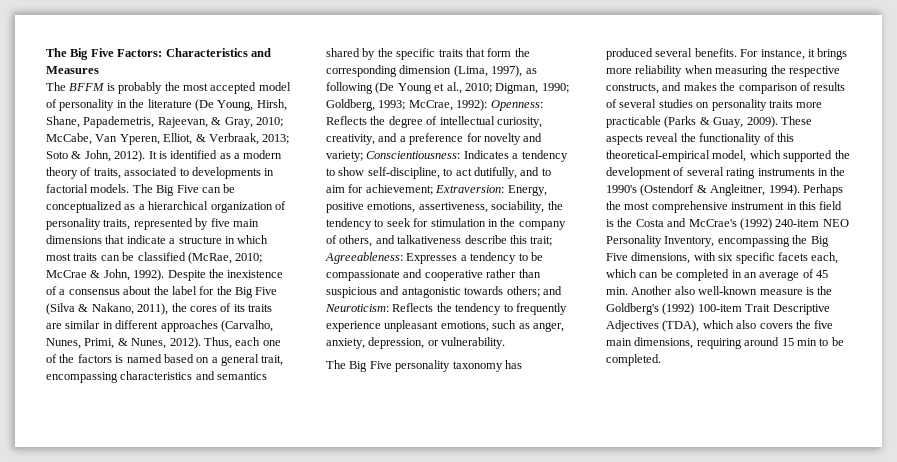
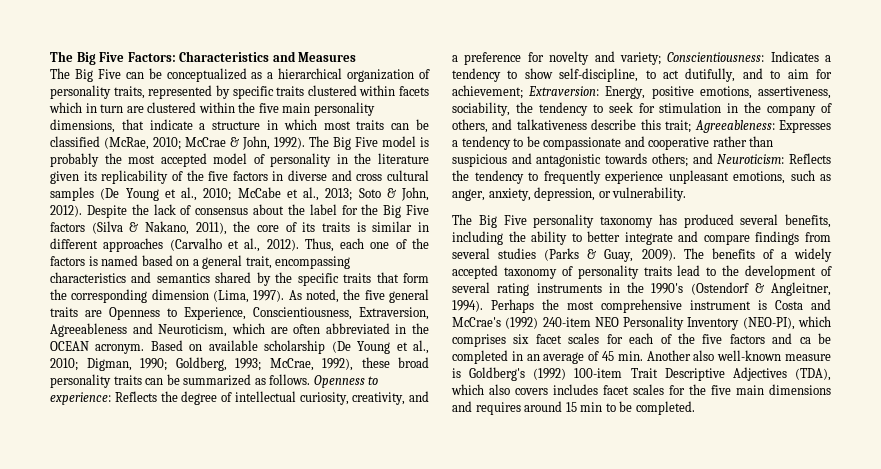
[69,82,291,94] [46,99,287,111] [46,116,283,128] [46,133,290,145] [46,150,283,162] [46,167,275,179] [46,184,153,193] BFFM is probably the most accepted model of personality in the literature (De Young, Hirsh, Shane, Papademetris, Rajeevan, & Gray, 2010; McCabe, Van Yperen, Elliot, & Verbraak, 2013; Soto & John, 2012). It is identified as a modern theory of traits, associated to developments in factorial models. The -> (70, 73) none
[210,218,259,227] [46,235,102,244] five main dimensions -> [232,85,429,99] [49,102,375,116] [50,119,115,133] specific traits clustered within facets which in turn are clustered within the five main personality dimensions,
[167,269,284,281] [46,286,66,295] Despite the inexistence of a -> [309,136,429,150] [50,153,429,167] [50,170,429,184] [50,187,429,201] [50,204,192,218] The Big Five model is probably the most accepted model of personality in the literature given its replicability of the five factors in diverse and cross cultural samples (De Young et al., 2010; McCabe et al., 2013; Soto & John, 2012). Despite the lack of
(278, 291) none -> [50,222,85,232] factors
[189,306,217,312] cores -> [257,225,279,232] core
[46,323,62,329] are -> [356,222,366,232] is
[220,320,273,332] [46,338,167,349] (Carvalho, Nunes, Primi, & Nunes, -> [169,238,261,252] (Carvalho et al.,
[491,65,537,77] [326,82,373,94] 1997), as following -> [253,289,429,303] [50,307,429,320] [50,323,429,337] [50,340,326,354] 1997). As noted, the five general traits are Openness to Experience, Conscientiousness, Extraversion, Agreeableness and Neuroticism, which are often abbreviated in the OCEAN acronym. Based on available scholarship
[456,99,543,111] 1992): Openness: -> [322,357,429,371] [50,374,379,388] [50,392,111,405] 1992), these broad personality traits can be summarized as follows. Openness to experience:
[694,48,848,60] [606,65,840,77] [606,82,846,94] [606,99,823,111] [606,116,812,128] [606,133,794,145] [606,150,833,162] benefits. For instance, it brings more reliability when measuring the respective constructs, and makes the comparison of results of several studies on personality traits more practicable (Parks & Guay, 2009). These aspects reveal the functionality of this theoretical-empirical model, which supported -> [785,214,831,228] [452,231,831,245] [452,248,832,262] [452,265,717,279] benefits, including the ability to better integrate and compare findings from several studies (Parks & Guay, 2009). The benefits of a widely accepted taxonomy of personality traits lead to
[786,201,843,210] [606,218,633,227] in this field is the -> [758,300,767,310] is
[664,235,829,247] [606,252,839,264] [606,269,659,278] Inventory, encompassing the Big Five dimensions, with six specific facets each, which can -> [687,316,831,330] [452,333,811,347] Inventory (NEO-PI), which comprises six facet scales for each of the five factors and ca
[817,286,833,295] the -> (461, 373) none
[795,320,834,329] [606,337,742,349] the five main dimensions, requiring -> [553,384,831,395] [452,401,521,415] includes facet scales for the five main dimensions and requires

